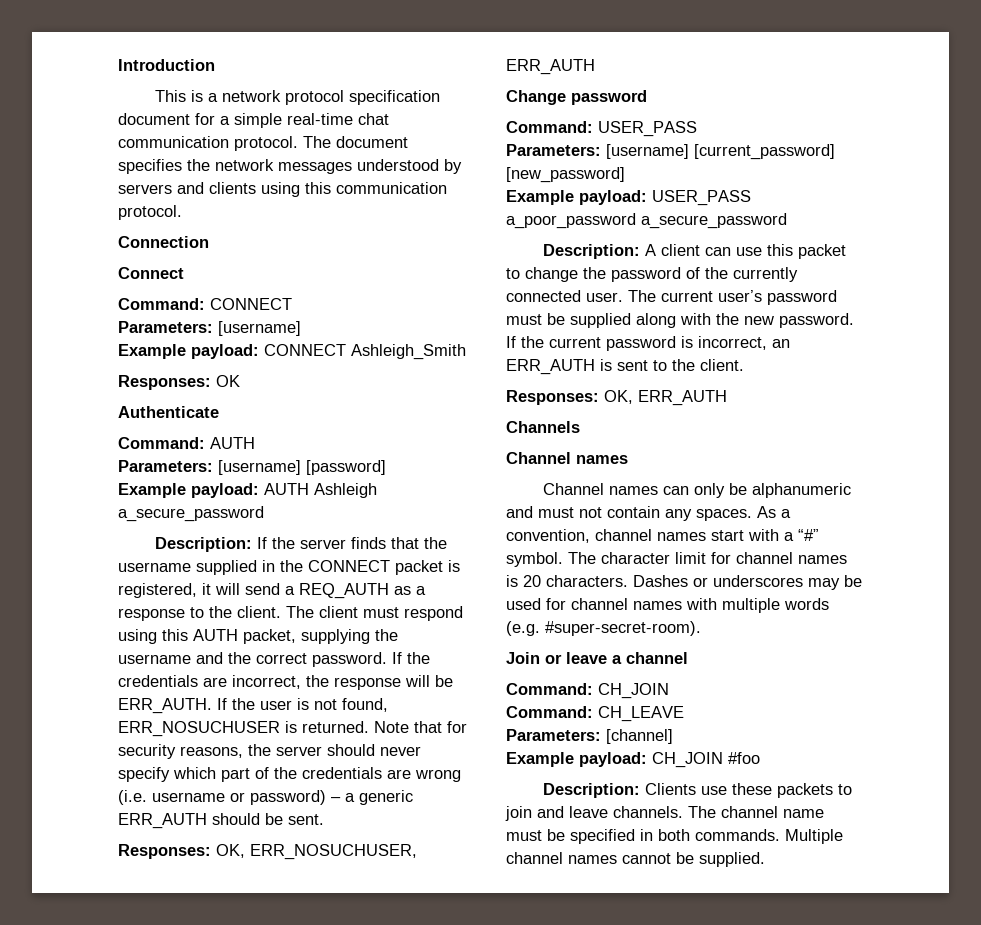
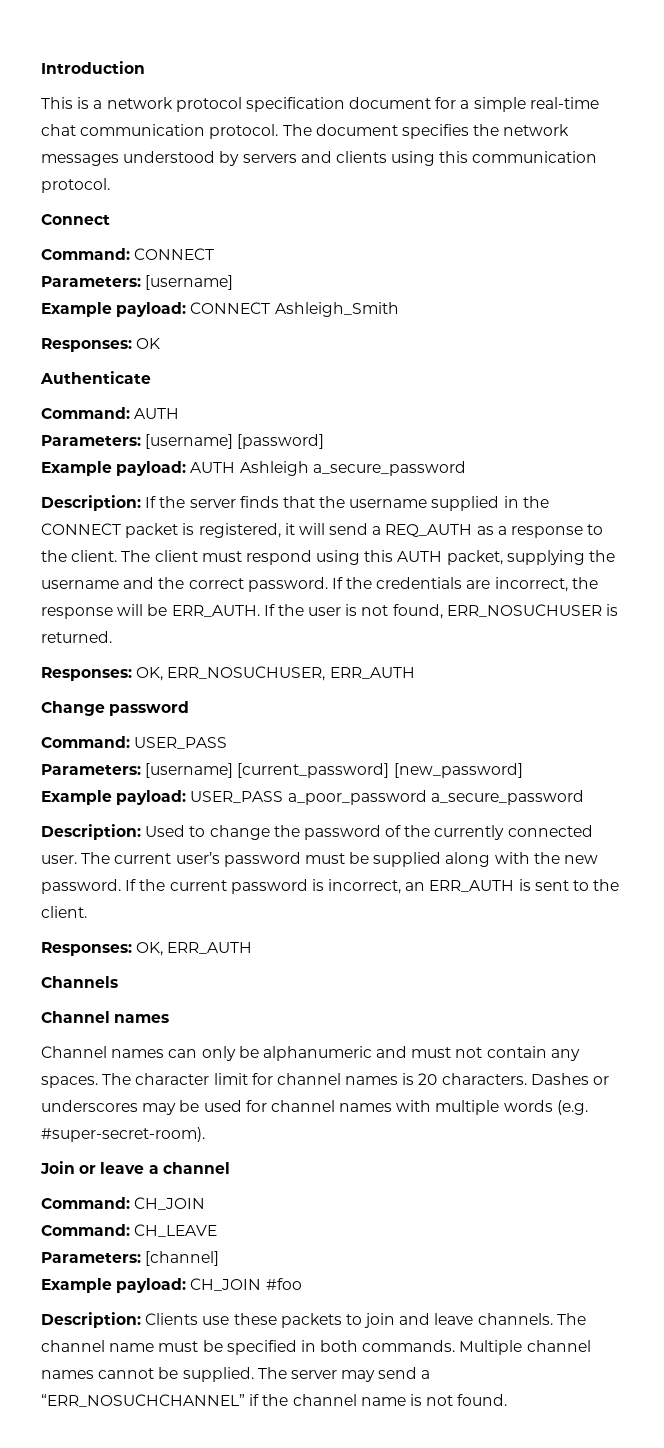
[118,236,209,248] // Connection -> (110, 185) none
[374,721,467,733] [118,744,421,759] [118,767,461,782] [118,790,413,805] [118,813,324,829] Note that for security reasons, the server should never specify which part of the credentials are wrong (i.e. username or password) – a generic ERR_AUTH should be sent. -> (112, 637) none
[645,244,847,259] A client can use this packet -> [145,825,186,837] Used
[757,506,791,518] [506,529,819,543] [506,552,563,567] As a convention, channel names start with a “#” symbol. -> (98, 1082) none
(765, 859) none -> [257,1367,431,1382] [41,1394,508,1407] The server may send a “ERR_NOSUCHCHANNEL” if the channel name is not found.

